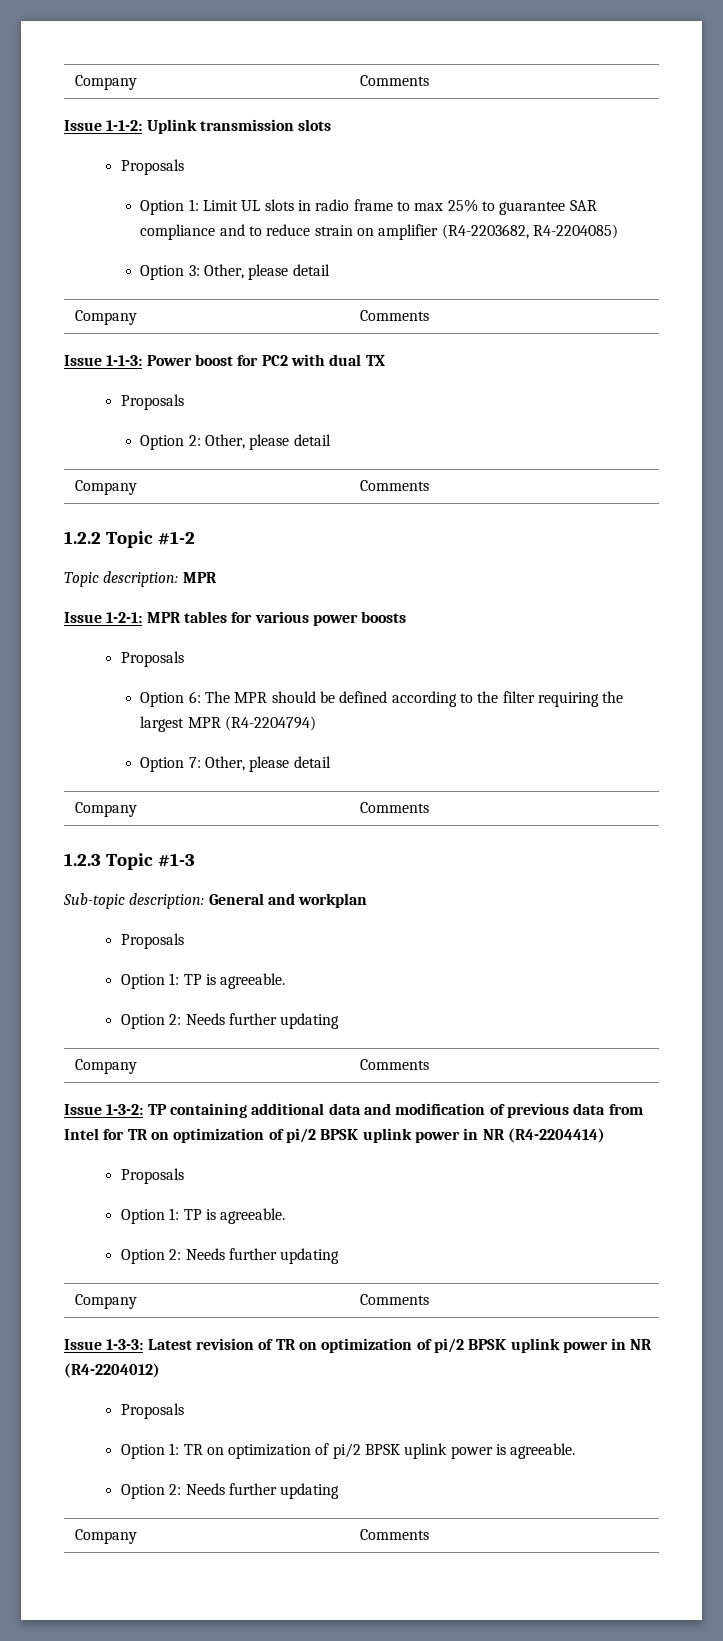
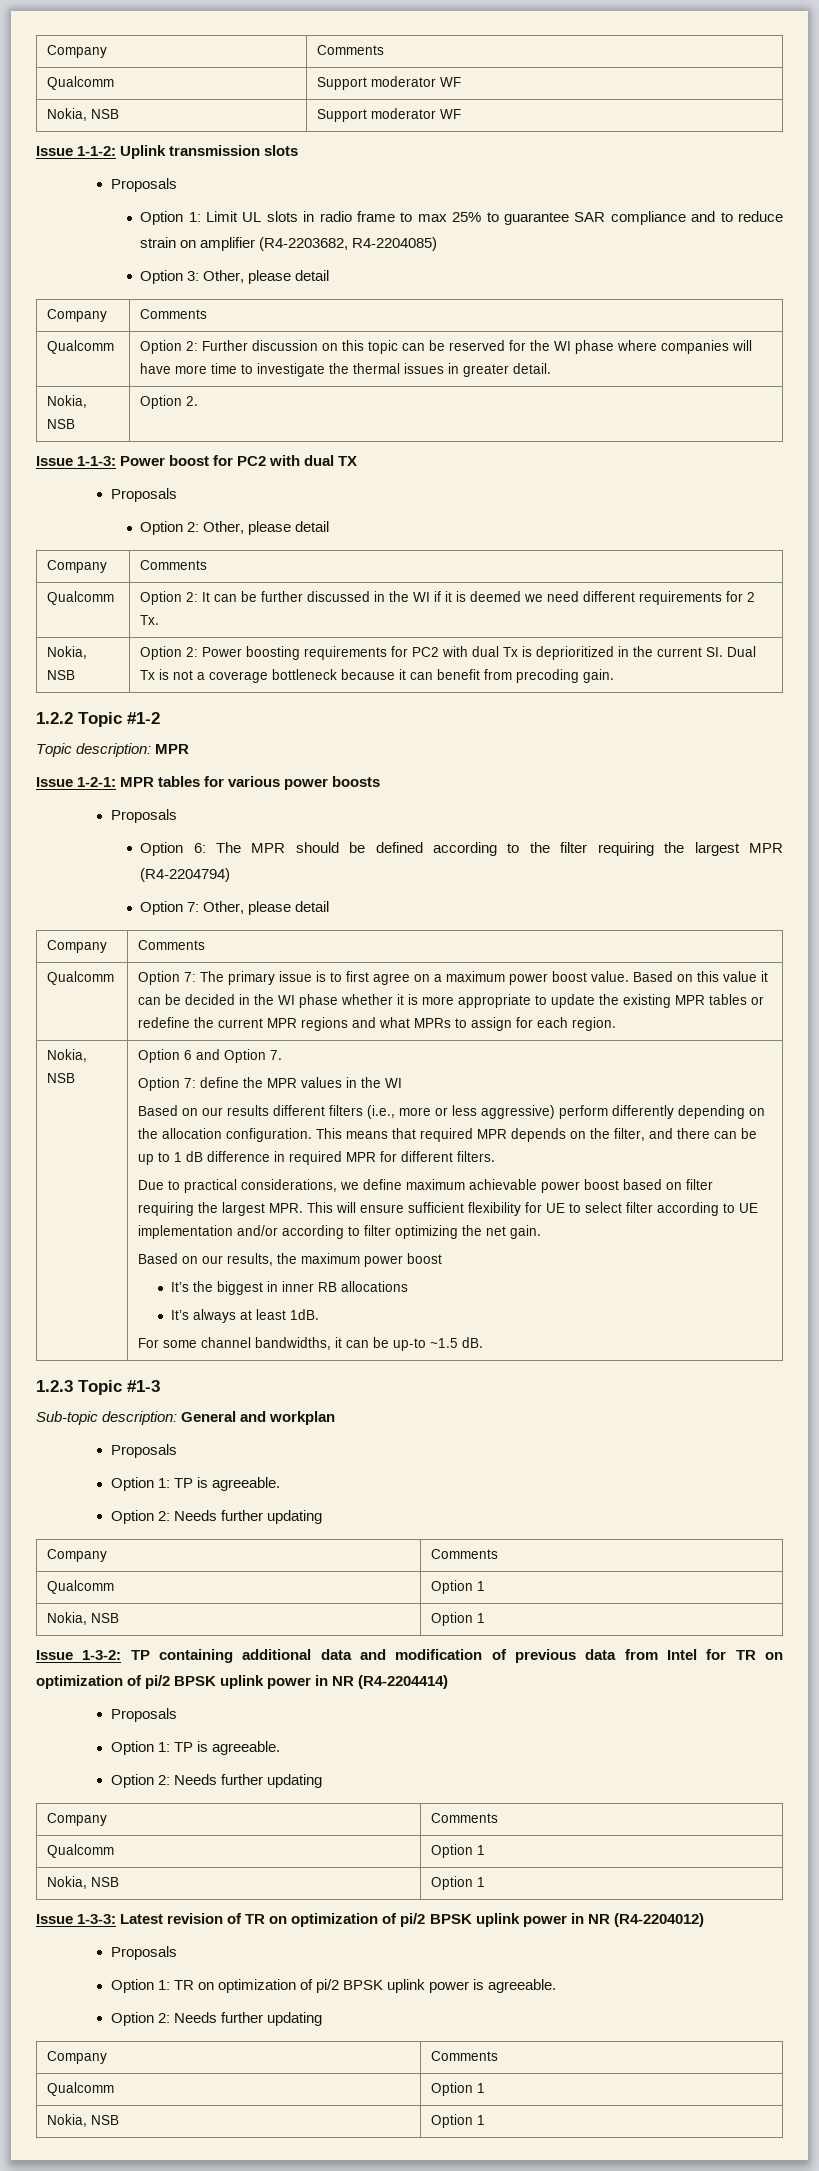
[75,75,138,90] [360,75,430,86] Company | Comments -> [47,45,108,58] [317,45,385,55] [47,76,115,90] [317,76,462,90] [47,108,120,121] [317,108,462,122] Company | Comments // Qualcomm | Support moderator WF // Nokia, NSB | Support moderator WF
(430, 315) none -> [47,340,115,354] [140,340,753,354] [140,363,552,377] [47,395,88,408] [47,419,76,429] [140,395,199,409] // Qualcomm | Option 2: Further discussion on this topic can be reserved for the WI phase where companies will have more time to investigate the thermal issues in greater detail. // Nokia, NSB | Option 2.
(430, 485) none -> [47,591,115,605] [140,591,756,605] [140,615,160,625] [47,646,88,659] [47,670,76,680] [140,646,757,660] [140,669,615,683] // Qualcomm | Option 2: It can be further discussed in the WI if it is deemed we need different requirements for 2 Tx. // Nokia, NSB | Option 2: Power boosting requirements for PC2 with dual Tx is deprioritized in the current SI. Dual Tx is not a coverage bottleneck because it can benefit from precoding gain.
(430, 807) none -> [47,971,115,985] [138,971,769,985] [138,994,765,1008] [138,1017,617,1031] [47,1049,88,1062] [47,1073,76,1083] [138,1049,283,1063] [138,1077,403,1091] [138,1105,766,1119] [138,1128,758,1142] [138,1151,496,1165] [138,1179,714,1193] [138,1202,759,1216] [138,1225,542,1239] [138,1253,443,1267] [170,1281,408,1295] [170,1309,319,1323] [138,1337,484,1351] // Qualcomm | Option 7: The primary issue is to first agree on a maximum power boost value. Based on this value it can be decided in the WI phase whether it is more appropriate to update the existing MPR tables or redefine the current MPR regions and what MPRs to assign for each region. // Nokia, NSB | Option 6 and Option 7. // Option 7: define the MPR values in the WI // Based on our results different filters (i.e., more or less aggressive) perform differently depending on the allocation configuration. This means that required MPR depends on the filter, and there can be up to 1 dB difference in required MPR for different filters. // Due to practical considerations, we define maximum achievable power boost based on filter requiring the largest MPR. This will ensure sufficient flexibility for UE to select filter according to UE implementation and/or according to filter optimizing the net gain. // Based on our results, the maximum power boost // It’s the biggest in inner RB allocations // It’s always at least 1dB. // For some channel bandwidths, it can be up-to ~1.5 dB.
(430, 1064) none -> [47,1580,115,1594] [431,1580,486,1594] [47,1612,120,1625] [431,1612,486,1626] // Qualcomm | Option 1 // Nokia, NSB | Option 1
(430, 1299) none -> [47,1844,115,1858] [431,1844,486,1858] [47,1876,120,1889] [431,1876,486,1890] // Qualcomm | Option 1 // Nokia, NSB | Option 1
(430, 1534) none -> [47,2082,115,2096] [431,2082,486,2096] [47,2114,120,2127] [431,2114,486,2128] // Qualcomm | Option 1 // Nokia, NSB | Option 1

